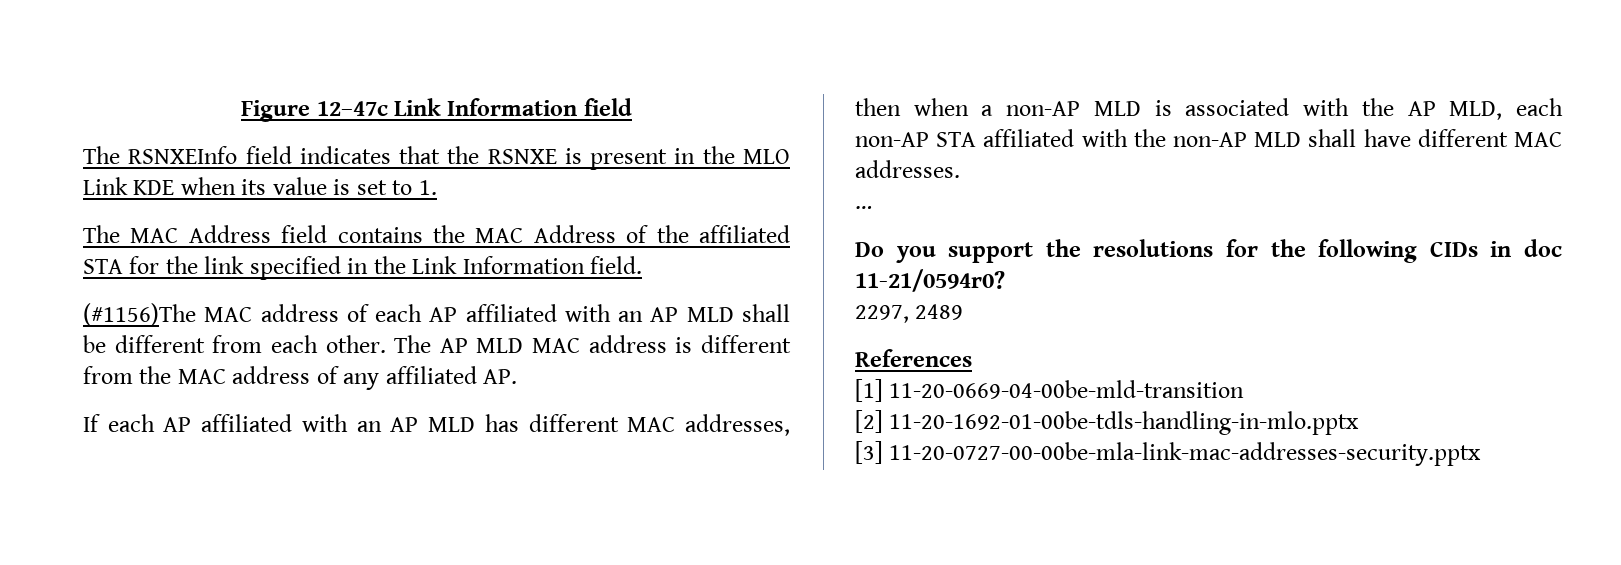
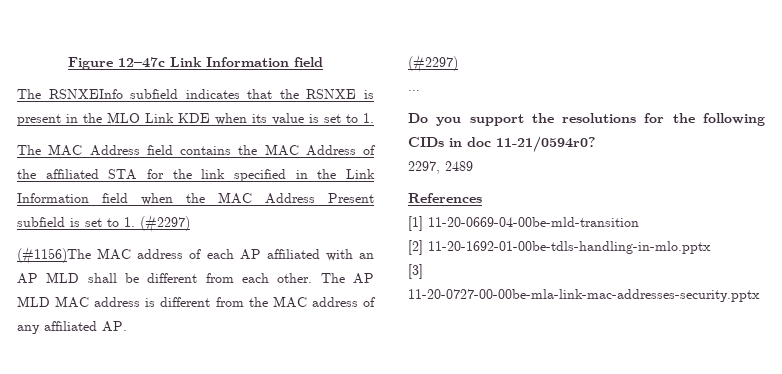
[245,146,292,164] field -> [130,89,179,99] subfield
[590,256,643,274] field. -> [102,192,374,205] [17,215,190,233] field when the MAC Address Present subfield is set to 1. (#2297)
[83,414,791,436] [855,98,1563,120] [855,129,1562,147] [855,160,960,178] If each AP affiliated with an AP MLD has different MAC addresses, then when a non-AP MLD is associated with the AP MLD, each non-AP STA affiliated with the non-AP MLD shall have different MAC addresses. -> [408,55,458,73] (#2297)

